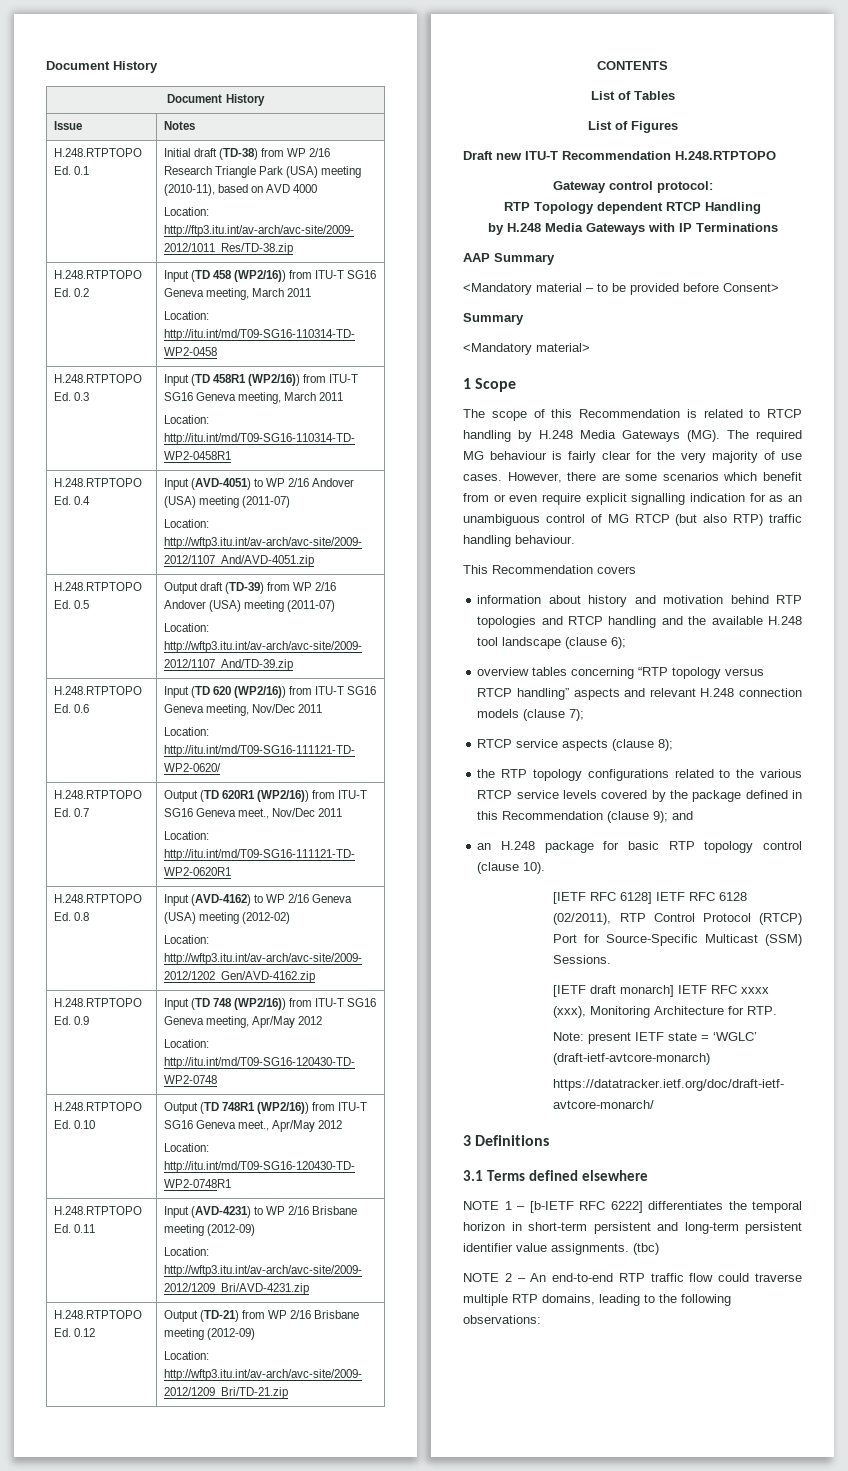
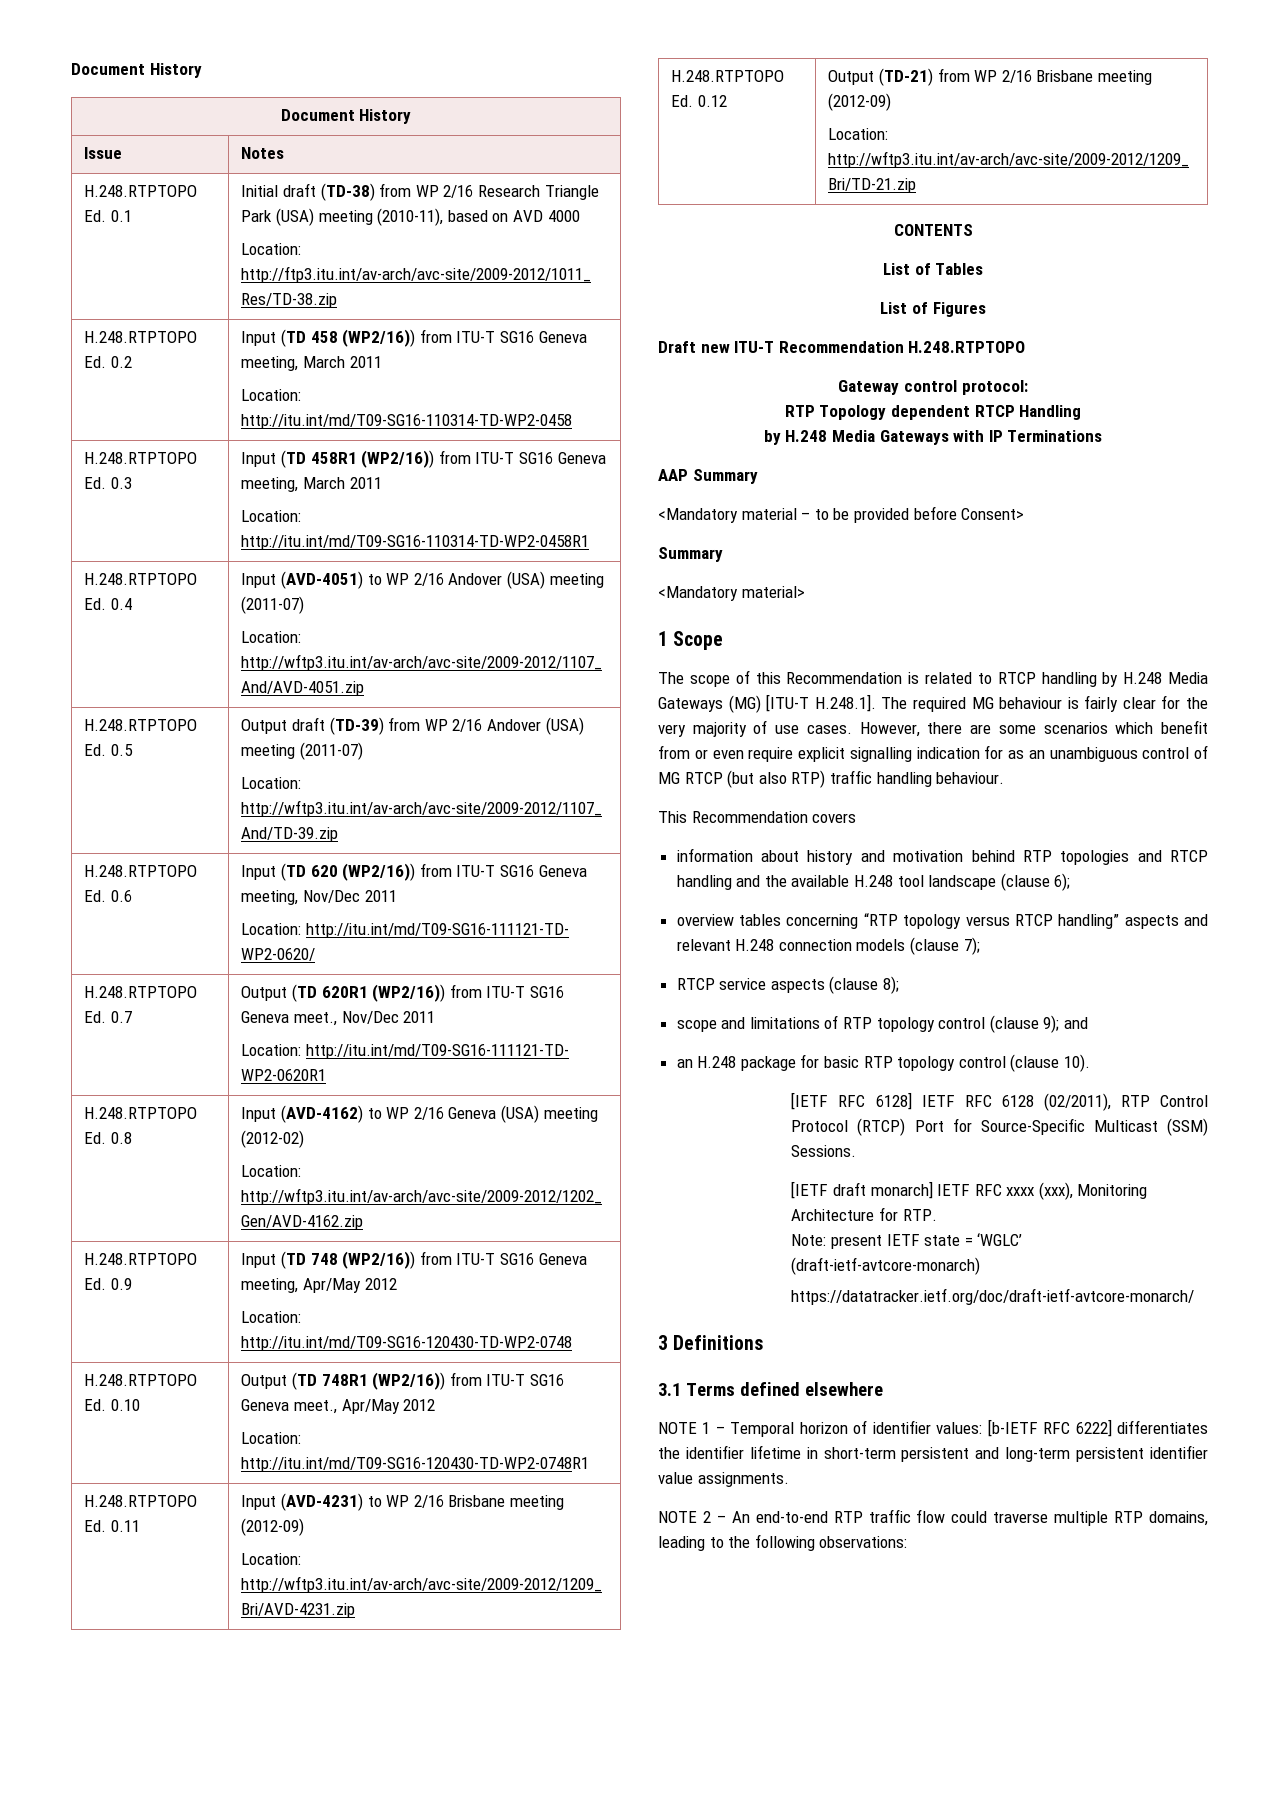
[687,430,720,442] (MG). -> [728,694,876,713] (MG) [ITU-T H.248.1].
[477,769,802,781] [477,790,802,802] [477,811,604,820] the RTP topology configurations related to the various RTCP service levels covered by the package defined in this Recommendation -> [676,1015,986,1032] scope and limitations of RTP topology control
(525, 1208) none -> [730,1420,983,1437] Temporal horizon of identifier values:
[752,1201,802,1213] [463,1222,505,1231] temporal horizon -> [685,1445,801,1459] identifier lifetime
[633,1243,659,1255] (tbc) -> (789, 1479) none

